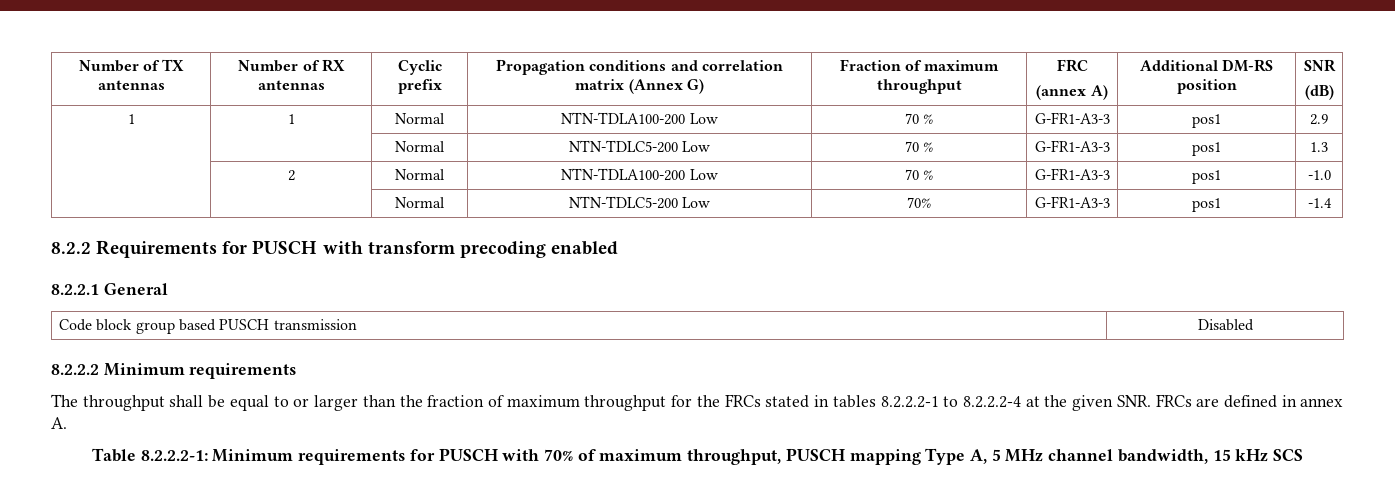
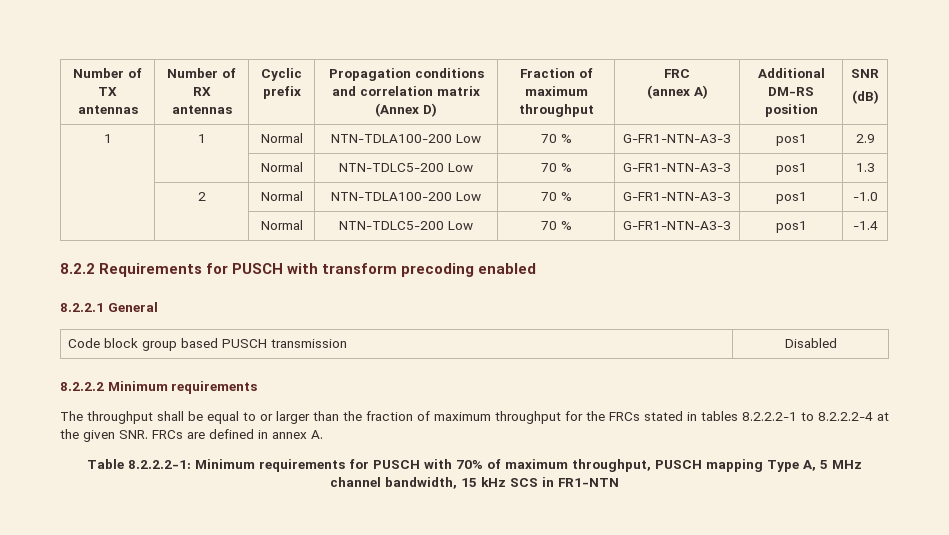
[686,79,704,94] G) -> [423,103,437,117] D)
[1034,112,1110,124] G-FR1-A3-3 -> [623,134,731,143] G-FR1-NTN-A3-3
[1034,140,1110,152] G-FR1-A3-3 -> [623,163,731,172] G-FR1-NTN-A3-3
[1034,168,1110,180] G-FR1-A3-3 -> [623,192,731,201] G-FR1-NTN-A3-3
[907,197,931,208] [1034,196,1110,208] 70% | G-FR1-A3-3 -> [540,221,572,230] [623,221,731,230] 70 % | G-FR1-NTN-A3-3
(1304, 455) none -> [542,477,619,487] in FR1-NTN

